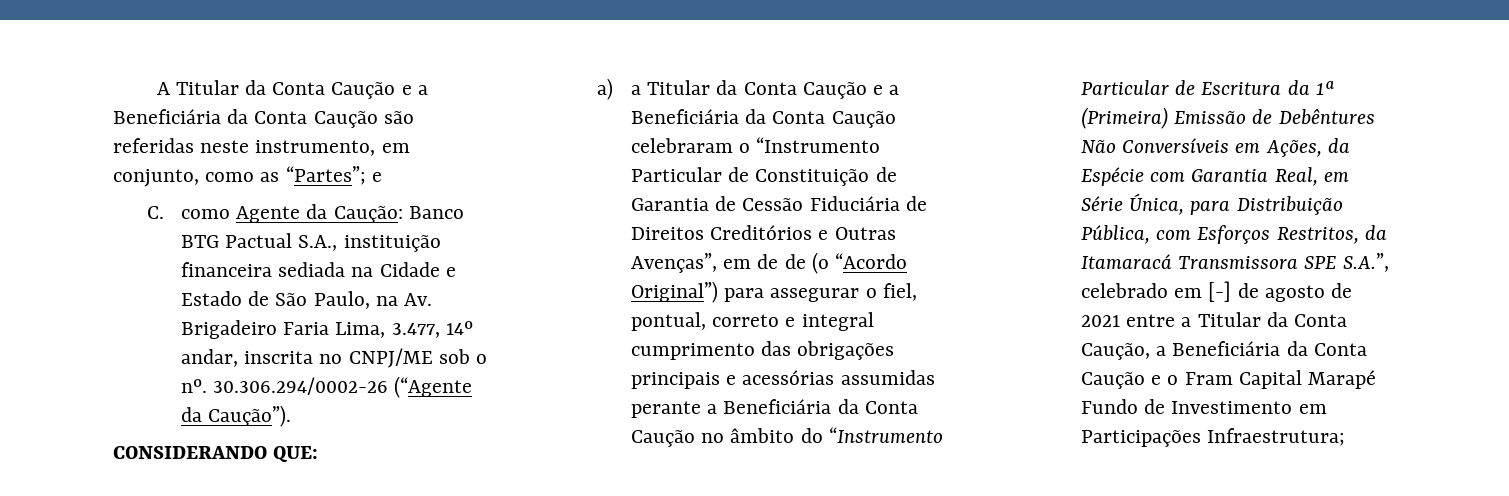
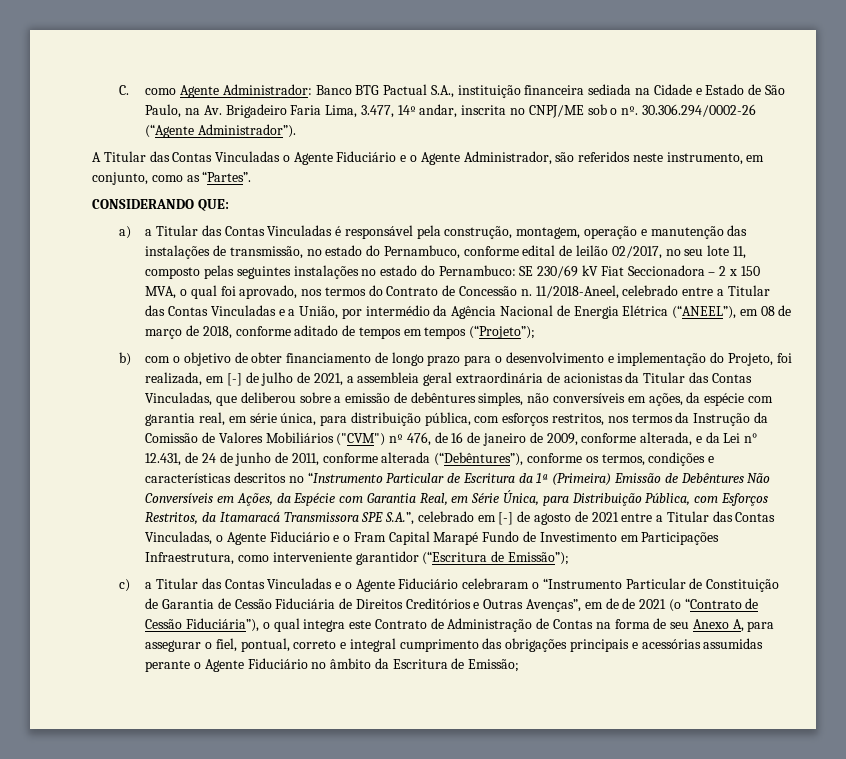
[156,80,428,99] [113,109,414,128] [113,138,410,156] [113,166,382,187] A Titular da Conta Caução e a Beneficiária da Conta Caução são referidas neste instrumento, em conjunto, como as “Partes”; e // -> (118, 90) none
[306,204,403,223] da Caução: -> [222,84,312,95] Administrador:
[180,405,292,427] da Caução”). -> [197,124,296,138] [92,151,765,165] [92,171,252,185] Administrador”). // A Titular das Contas Vinculadas o Agente Fiduciário e o Agente Administrador, são referidos neste instrumento, em conjunto, como as “Partes”.
[716,80,900,99] [630,109,896,128] [630,137,881,153] [630,167,897,186] [630,196,927,211] [630,225,896,240] [630,252,908,274] [630,281,917,303] [630,312,874,331] [630,341,895,360] [630,370,935,389] [630,399,918,418] [630,428,823,447] da Conta Caução e a Beneficiária da Conta Caução celebraram o “Instrumento Particular de Constituição de Garantia de Cessão Fiduciária de Direitos Creditórios e Outras Avenças”, em de de (o “Acordo Original”) para assegurar o fiel, pontual, correto e integral cumprimento das obrigações principais e acessórias assumidas perante a Beneficiária da Conta Caução no âmbito do -> [201,225,748,239] [145,245,746,259] [145,265,760,279] [145,285,770,299] [145,305,792,319] [145,325,536,339] [118,352,792,366] [145,372,752,386] [145,392,773,406] [145,412,768,426] [145,432,758,446] [145,452,715,466] [145,472,304,483] das Contas Vinculadas é responsável pela construção, montagem, operação e manutenção das instalações de transmissão, no estado do Pernambuco, conforme edital de leilão 02/2017, no seu lote 11, composto pelas seguintes instalações no estado do Pernambuco: SE 230/69 kV Fiat Seccionadora – 2 x 150 MVA, o qual foi aprovado, nos termos do Contrato de Concessão n. 11/2018-Aneel, celebrado entre a Titular das Contas Vinculadas e a União, por intermédio da Agência Nacional de Energia Elétrica (“ANEEL”), em 08 de março de 2018, conforme aditado de tempos em tempos (“Projeto”); // b) com o objetivo de obter financiamento de longo prazo para o desenvolvimento e implementação do Projeto, foi realizada, em [-] de julho de 2021, a assembleia geral extraordinária de acionistas da Titular das Contas Vinculadas, que deliberou sobre a emissão de debêntures simples, não conversíveis em ações, da espécie com garantia real, em série única, para distribuição pública, com esforços restritos, nos termos da Instrução da Comissão de Valores Mobiliários ("CVM") nº 476, de 16 de janeiro de 2009, conforme alterada, e da Lei n° 12.431, de 24 de junho de 2011, conforme alterada (“Debêntures”), conforme os termos, condições e características descritos no
[1266,312,1348,327] [1080,341,1367,360] [1080,372,1145,389] da Conta Caução, a Beneficiária da Conta Caução -> [712,511,776,522] [145,531,330,545] das Contas Vinculadas, o Agente Fiduciário
[1207,428,1346,446] Infraestrutura; -> [145,551,569,565] [118,578,780,592] [145,598,759,612] [145,618,775,632] [145,638,764,652] [145,658,520,672] Infraestrutura, como interveniente garantidor (“Escritura de Emissão”); // c) a Titular das Contas Vinculadas e o Agente Fiduciário celebraram o “Instrumento Particular de Constituição de Garantia de Cessão Fiduciária de Direitos Creditórios e Outras Avenças”, em de de 2021 (o “Contrato de Cessão Fiduciária”), o qual integra este Contrato de Administração de Contas na forma de seu Anexo A, para assegurar o fiel, pontual, correto e integral cumprimento das obrigações principais e acessórias assumidas perante o Agente Fiduciário no âmbito da Escritura de Emissão;

